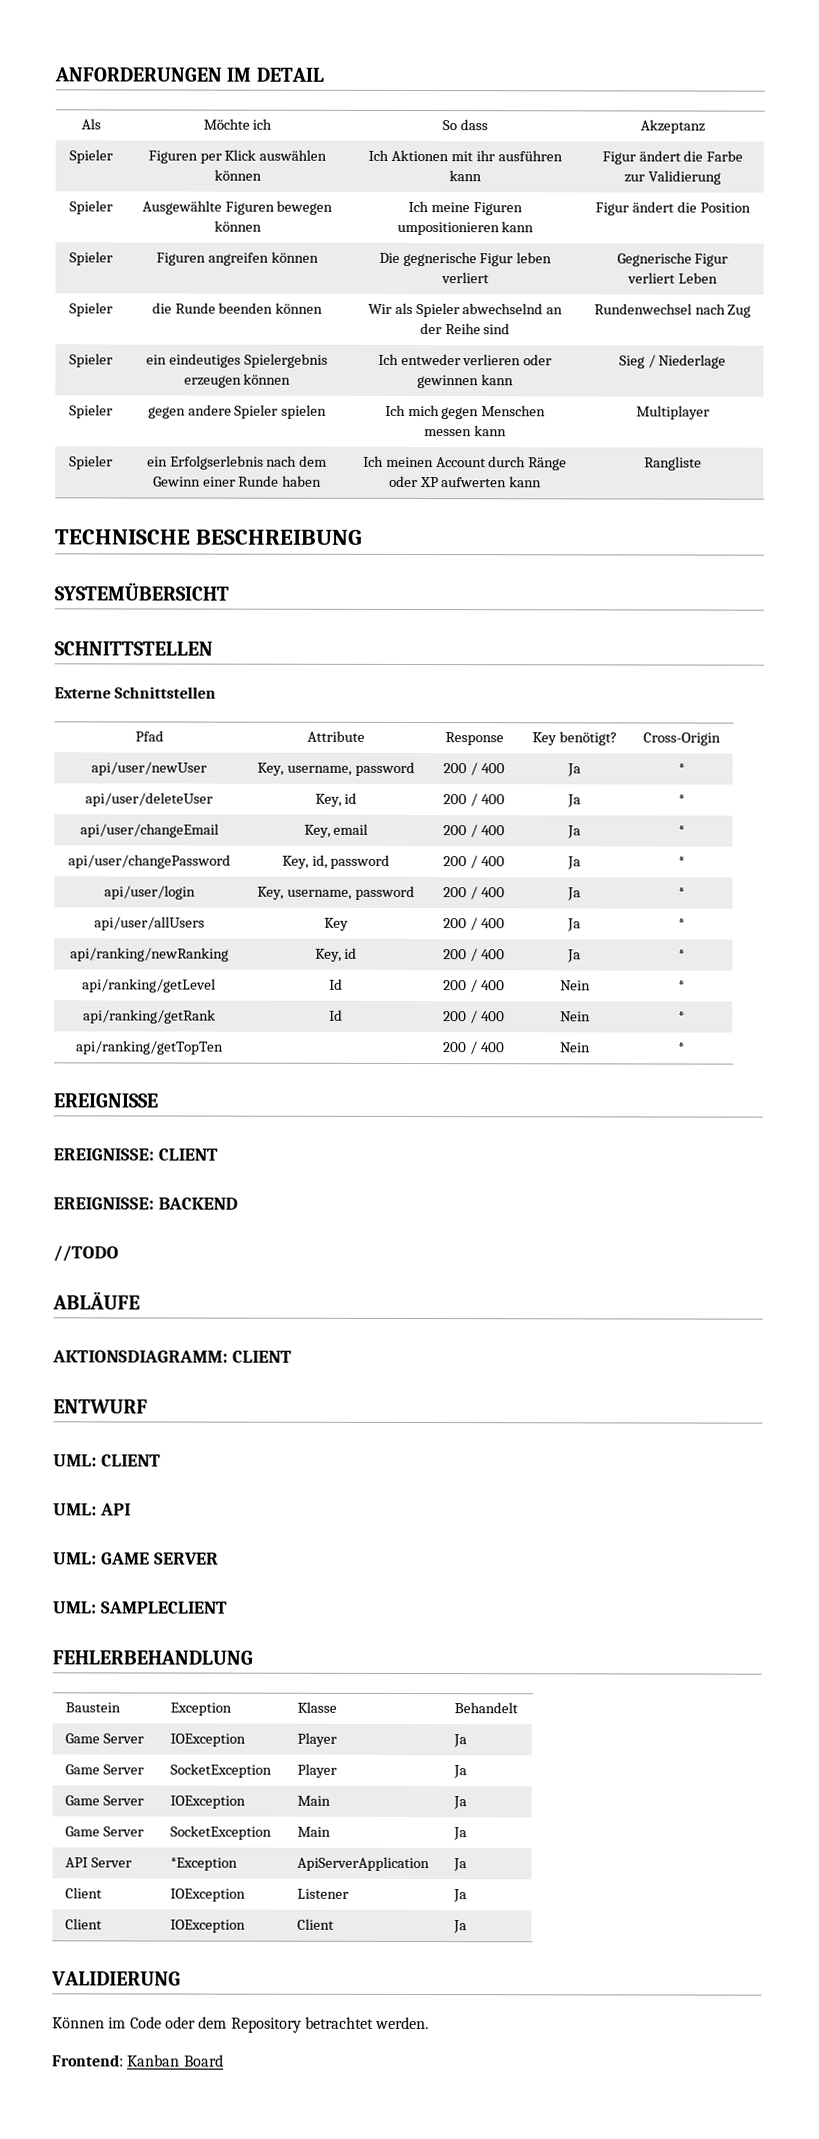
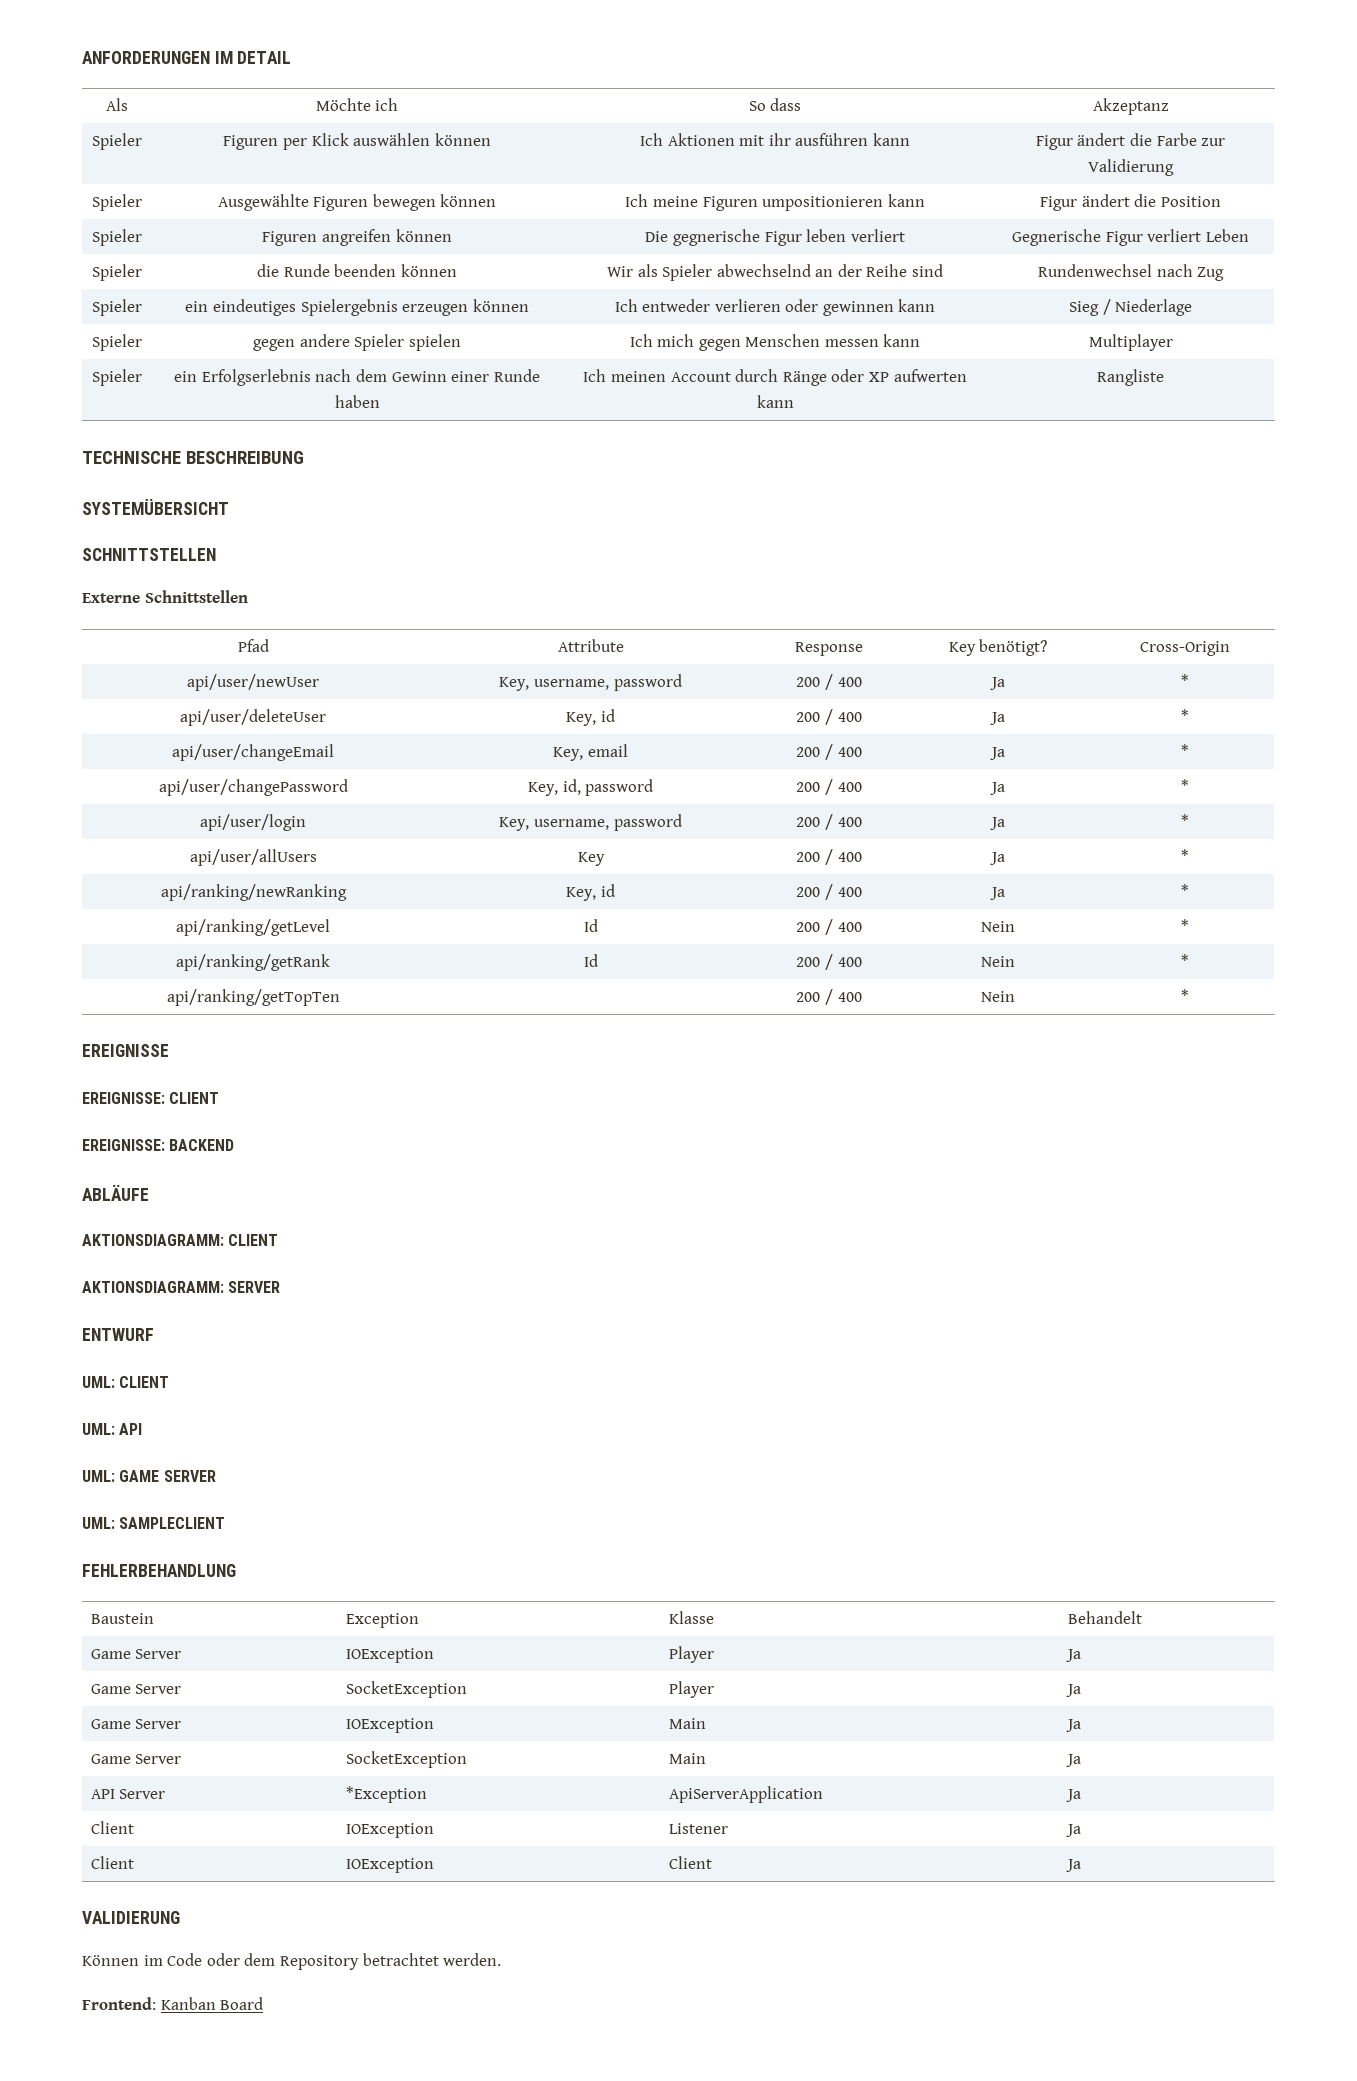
[53,1245,119,1262] // //TODO -> (235, 1145) none
(292, 1356) none -> [82,1281,281,1293] // AKTIONSDIAGRAMM: SERVER

